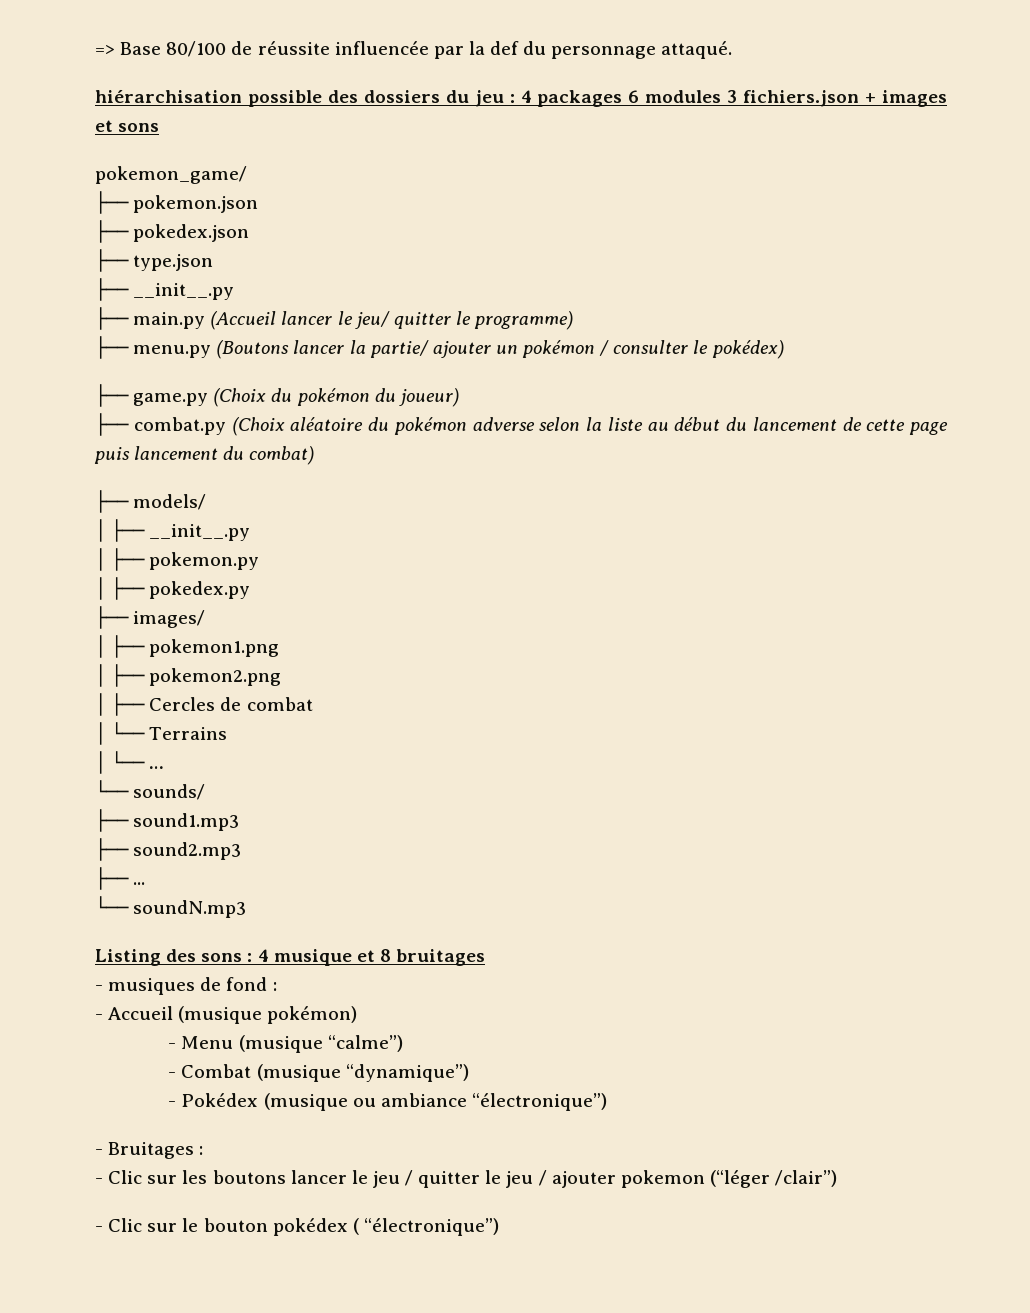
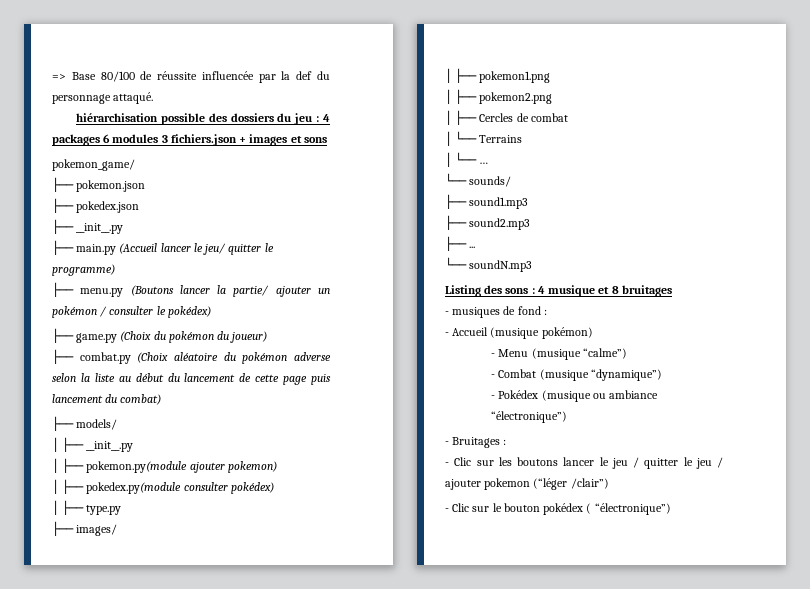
[95,249,214,272] // ├── type.json -> (140, 207) none
[149,552,260,570] [95,577,251,600] pokemon.py // │ ├── pokedex.py -> [86,461,277,473] [52,479,274,494] [52,500,122,515] pokemon.py(module ajouter pokemon) // │ ├── pokedex.py(module consulter pokédex) // │ ├── type.py

